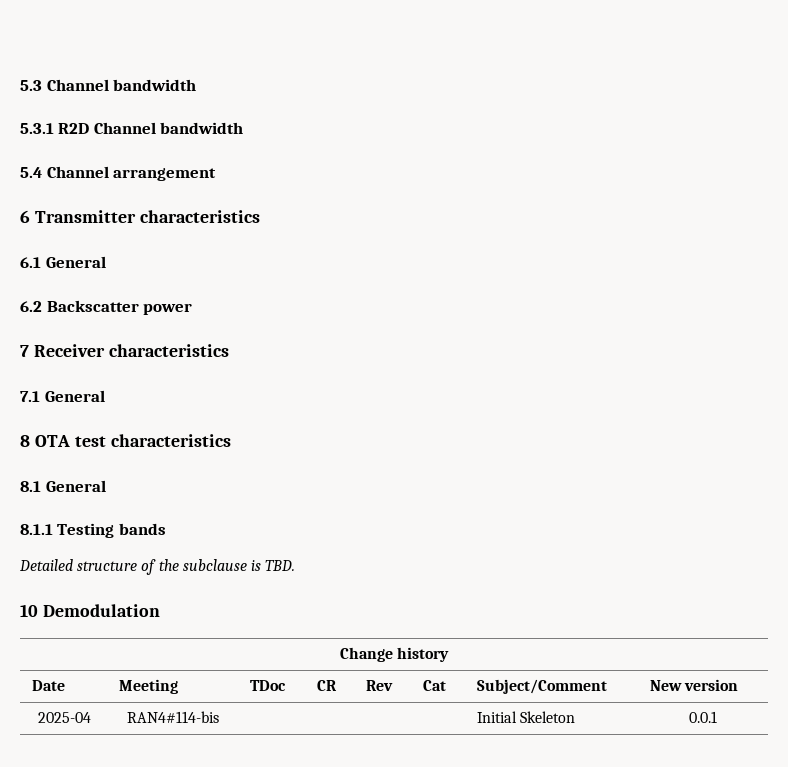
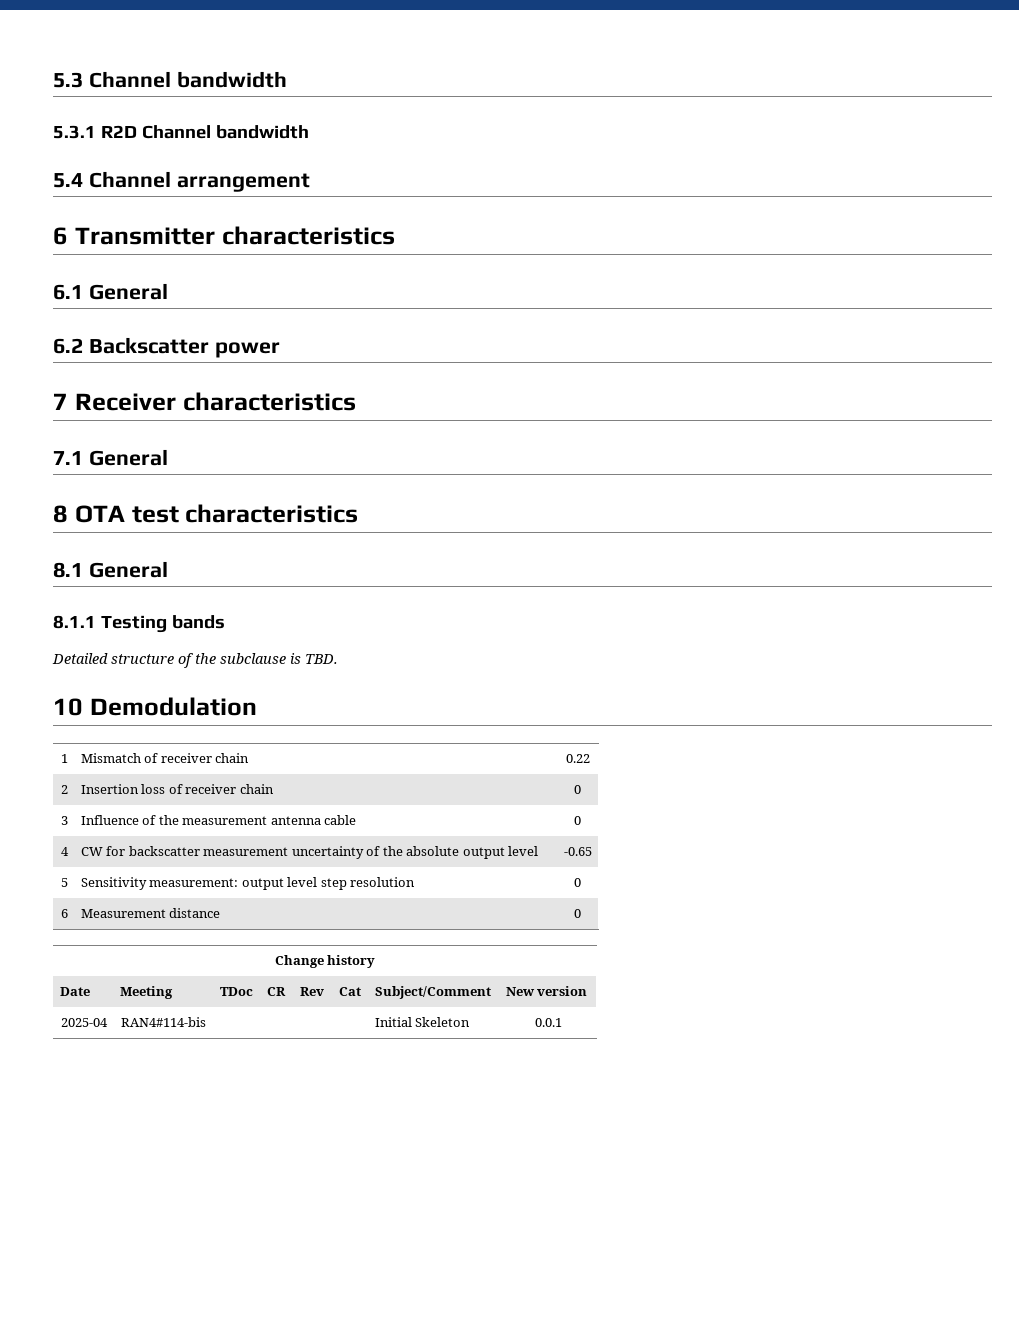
(160, 610) none -> [60,754,68,763] [80,753,250,763] [565,754,590,763] [60,785,68,794] [80,784,274,794] [574,785,581,794] [60,816,68,825] [80,815,357,825] [574,816,581,825] [60,847,69,856] [80,846,539,859] [563,847,592,856] [60,878,68,887] [80,877,416,890] [574,878,581,887] [60,909,68,918] [80,908,221,918] [574,909,581,918] // 1 | Mismatch of receiver chain | 0.22 // 2 | Insertion loss of receiver chain | 0 // 3 | Influence of the measurement antenna cable | 0 // 4 | CW for backscatter measurement uncertainty of the absolute output level | -0.65 // 5 | Sensitivity measurement: output level step resolution | 0 // 6 | Measurement distance | 0

